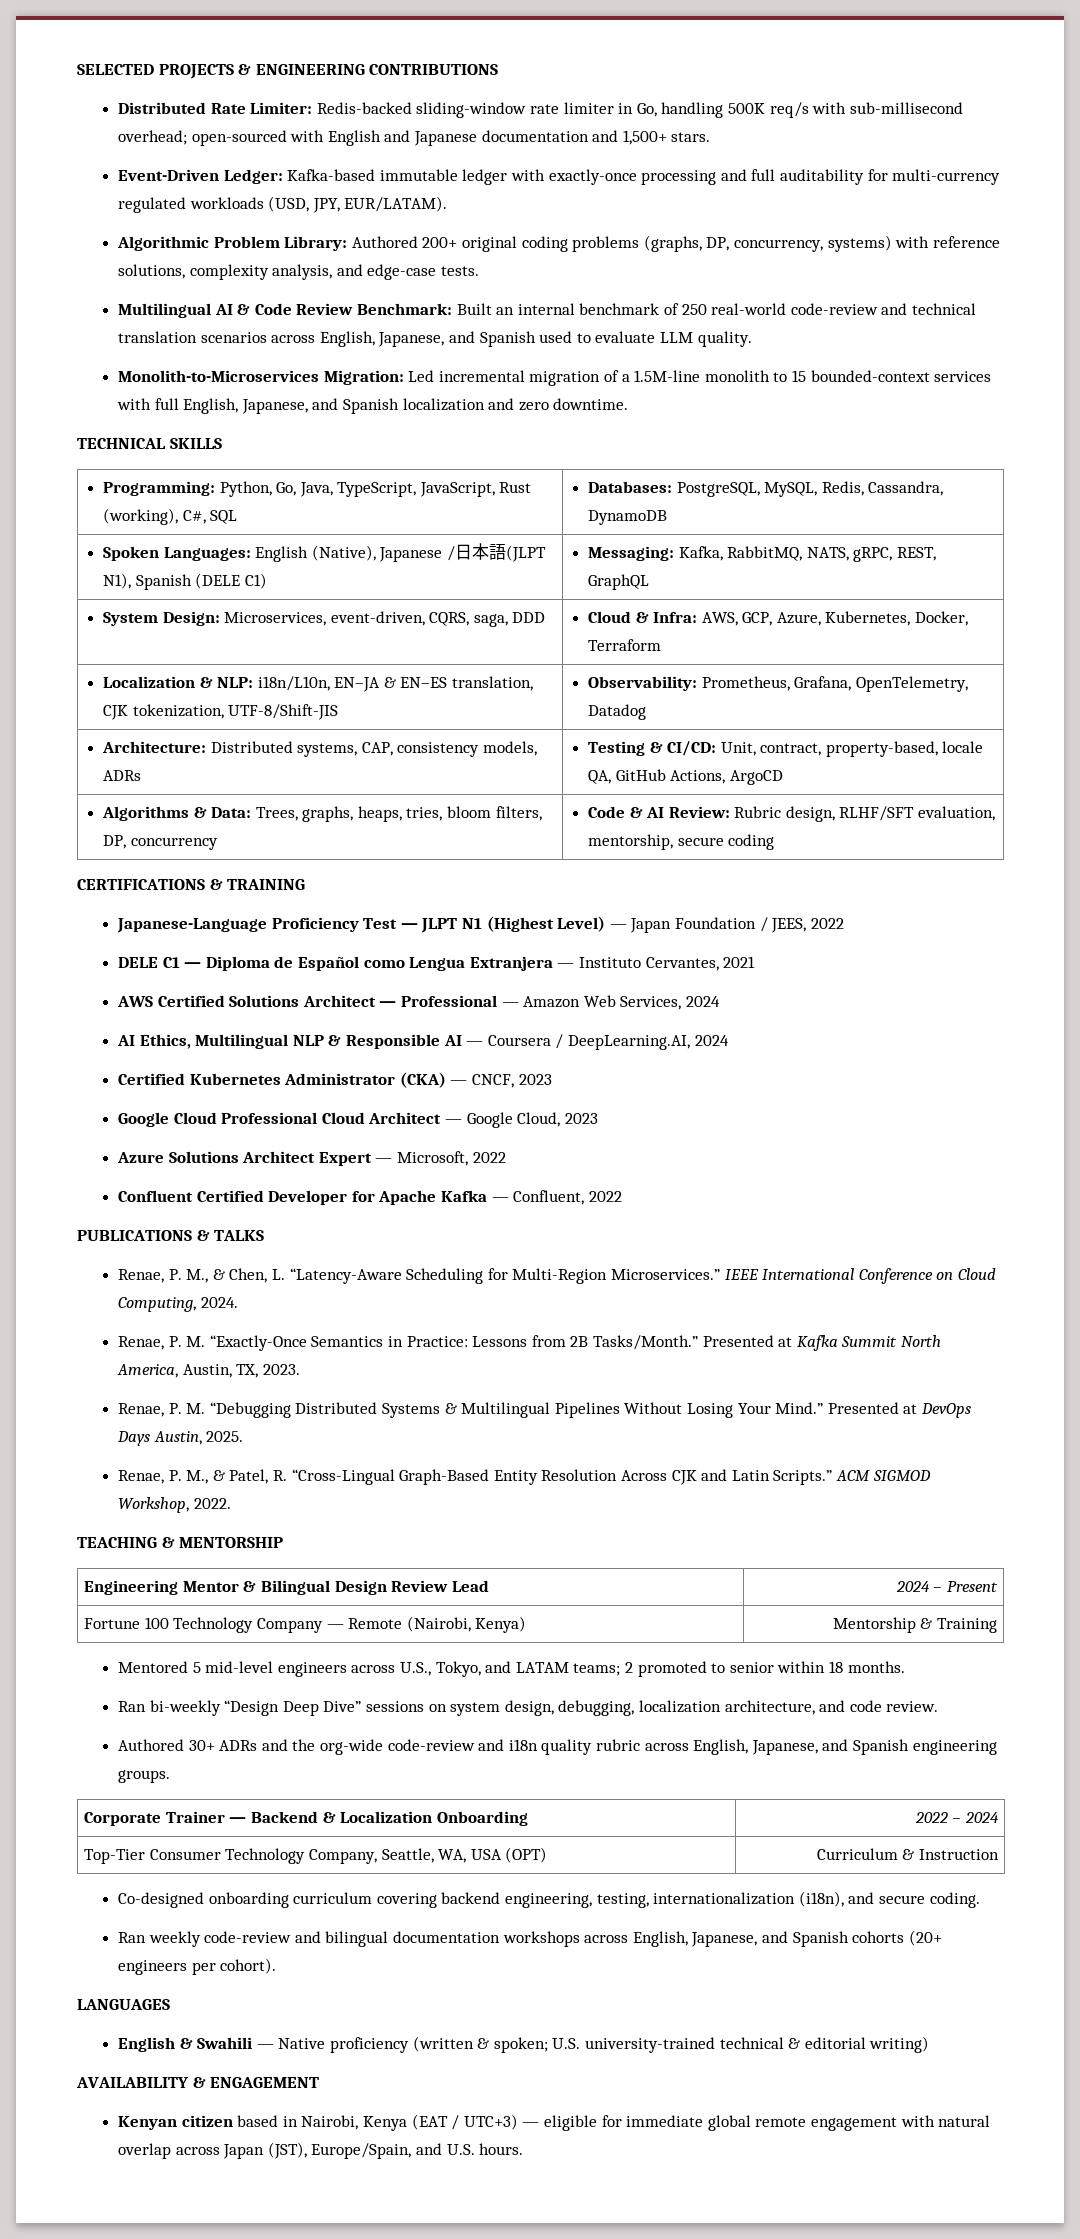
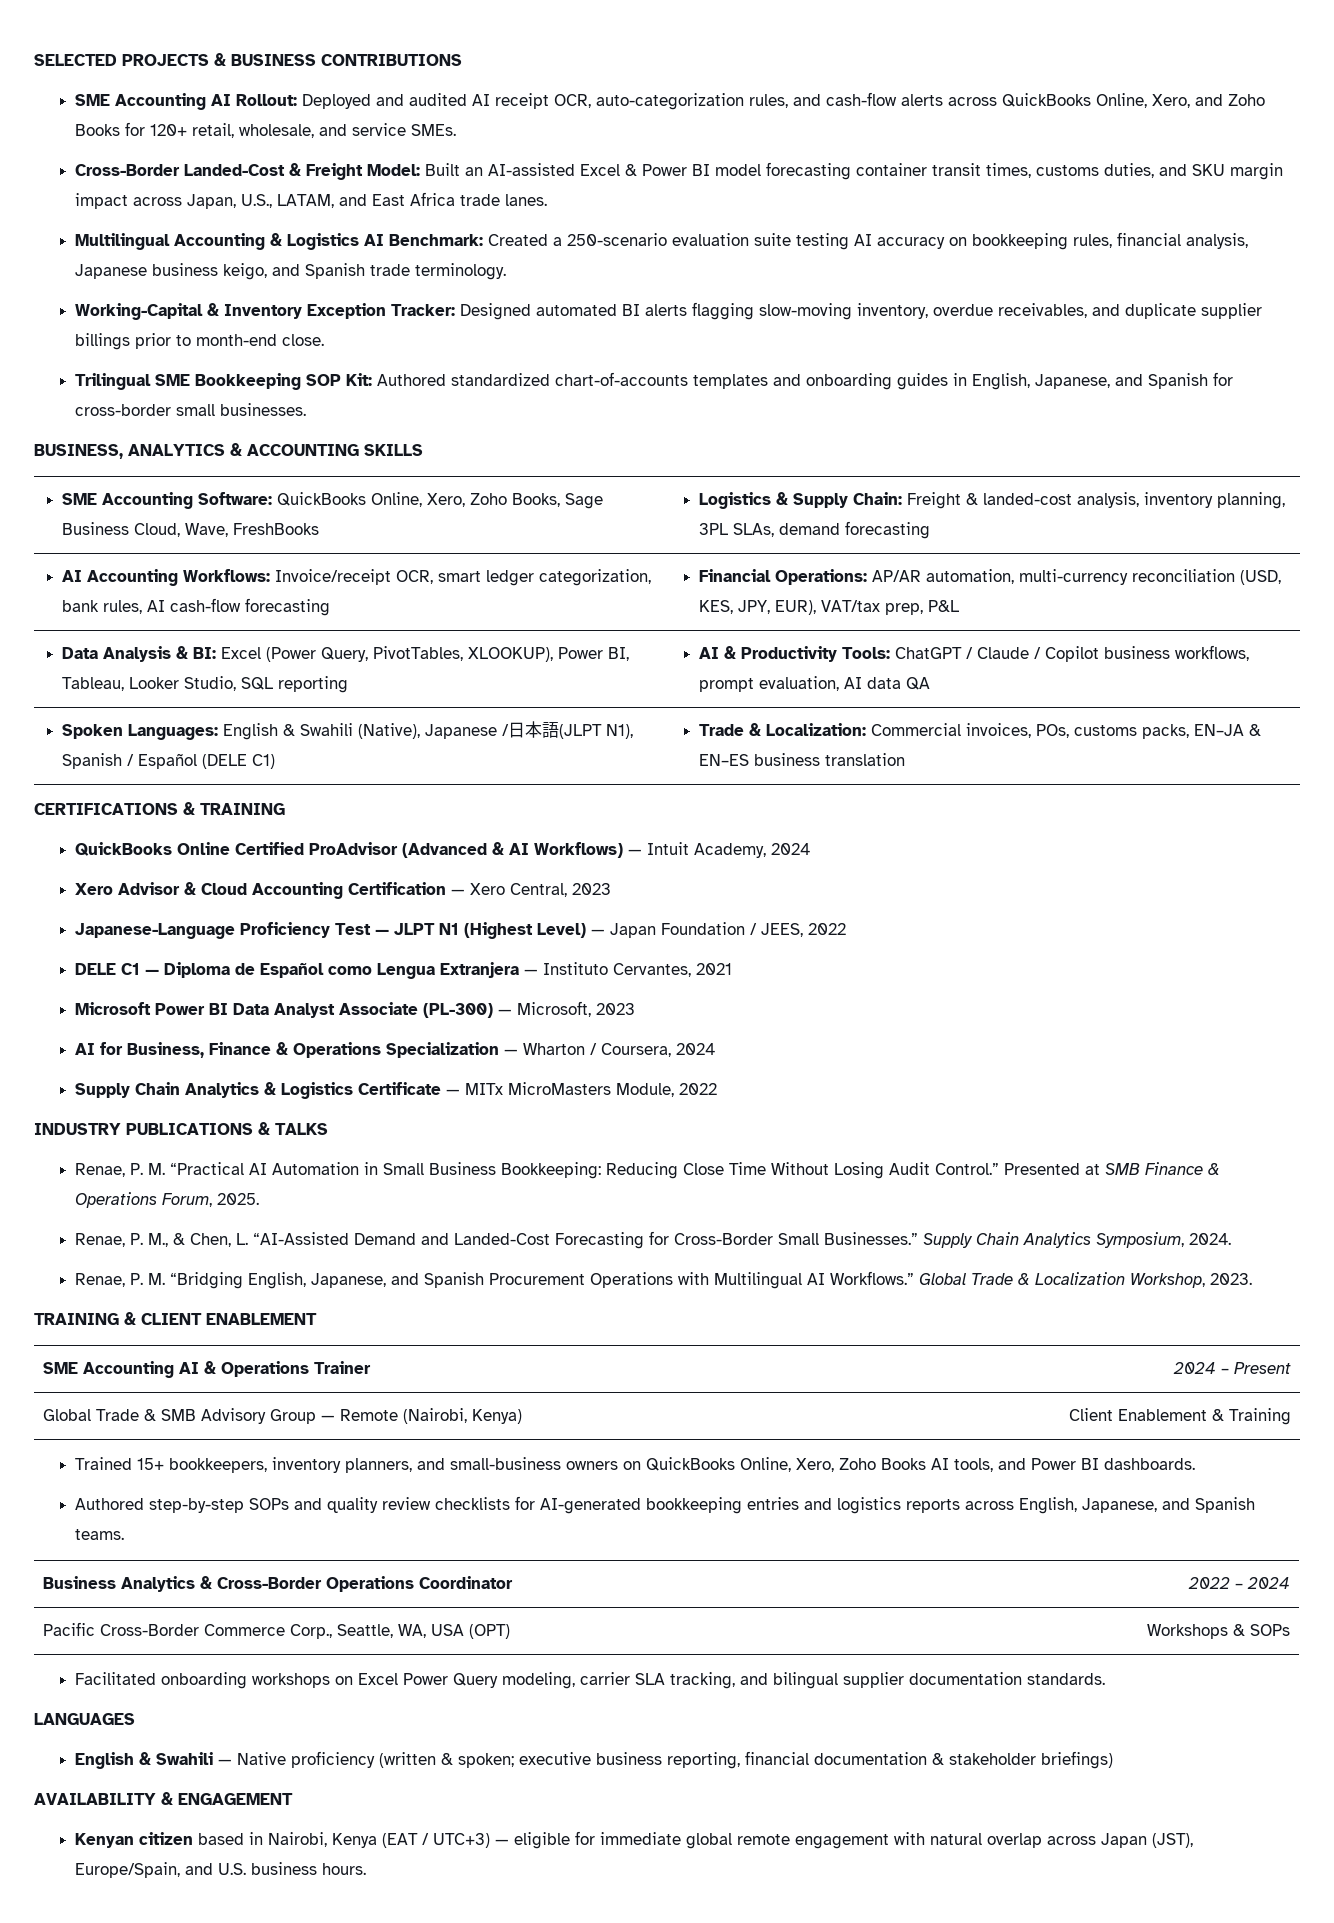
[255,64,365,75] ENGINEERING -> [231,54,316,66] BUSINESS
[118,102,963,118] [118,130,711,146] [118,169,1001,185] [118,196,448,213] [117,235,1000,252] [118,264,480,280] [118,303,976,318] [118,331,752,347] [118,370,992,386] [117,398,629,414] [77,438,222,449] [102,481,532,497] [102,508,238,525] [587,481,944,497] [587,510,667,525] Distributed Rate Limiter: Redis-backed sliding-window rate limiter in Go, handling 500K req/s with sub-millisecond overhead; open-sourced with English and Japanese documentation and 1,500+ stars. // Event-Driven Ledger: Kafka-based immutable ledger with exactly-once processing and full auditability for multi-currency regulated workloads (USD, JPY, EUR/LATAM). // Algorithmic Problem Library: Authored 200+ original coding problems (graphs, DP, concurrency, systems) with reference solutions, complexity analysis, and edge-case tests. // Multilingual AI & Code Review Benchmark: Built an internal benchmark of 250 real-world code-review and technical translation scenarios across English, Japanese, and Spanish used to evaluate LLM quality. // Monolith-to-Microservices Migration: Led incremental migration of a 1.5M-line monolith to 15 bounded-context services with full English, Japanese, and Spanish localization and zero downtime. // TECHNICAL SKILLS // Programming: Python, Go, Java, TypeScript, JavaScript, Rust (working), C#, SQL | Databases: PostgreSQL, MySQL, Redis, Cassandra, DynamoDB -> [74,92,1265,110] [74,122,456,138] [74,162,1283,180] [74,192,547,209] [74,232,1248,250] [74,263,506,280] [74,302,1262,320] [74,333,324,350] [74,372,1233,390] [74,403,306,416] [34,443,423,459] [61,492,603,509] [61,522,319,537] [698,492,1285,509] [698,521,930,539] [61,569,651,586] [61,598,330,616] [698,569,1281,585] [698,600,959,615] [61,646,629,662] [61,676,348,693] [698,645,1249,662] [698,676,930,692] SME Accounting AI Rollout: Deployed and audited AI receipt OCR, auto-categorization rules, and cash-flow alerts across QuickBooks Online, Xero, and Zoho Books for 120+ retail, wholesale, and service SMEs. // Cross-Border Landed-Cost & Freight Model: Built an AI-assisted Excel & Power BI model forecasting container transit times, customs duties, and SKU margin impact across Japan, U.S., LATAM, and East Africa trade lanes. // Multilingual Accounting & Logistics AI Benchmark: Created a 250-scenario evaluation suite testing AI accuracy on bookkeeping rules, financial analysis, Japanese business keigo, and Spanish trade terminology. // Working-Capital & Inventory Exception Tracker: Designed automated BI alerts flagging slow-moving inventory, overdue receivables, and duplicate supplier billings prior to month-end close. // Trilingual SME Bookkeeping SOP Kit: Authored standardized chart-of-accounts templates and onboarding guides in English, Japanese, and Spanish for cross-border small businesses. // BUSINESS, ANALYTICS & ACCOUNTING SKILLS // SME Accounting Software: QuickBooks Online, Xero, Zoho Books, Sage Business Cloud, Wave, FreshBooks | Logistics & Supply Chain: Freight & landed-cost analysis, inventory planning, 3PL SLAs, demand forecasting // AI Accounting Workflows: Invoice/receipt OCR, smart ledger categorization, bank rules, AI cash-flow forecasting | Financial Operations: AP/AR automation, multi-currency reconciliation (USD, KES, JPY, EUR), VAT/tax prep, P&L // Data Analysis & BI: Excel (Power Query, PivotTables, XLOOKUP), Power BI, Tableau, Looker Studio, SQL reporting | AI & Productivity Tools: ChatGPT / Claude / Copilot business workflows, prompt evaluation, AI data QA
(309, 554) none -> [282,723,353,736] & Swahili
(192, 582) none -> [126,753,197,769] / Español
[587,546,936,562] [587,574,649,590] [102,611,546,627] [587,611,969,626] [587,639,661,651] [102,676,534,692] [102,704,339,720] [587,676,968,692] [587,704,646,720] [101,741,537,757] [102,770,141,781] [587,741,984,757] [587,769,783,785] [101,806,542,822] [102,835,218,850] [587,806,996,822] [587,834,775,850] [77,879,306,890] Messaging: Kafka, RabbitMQ, NATS, gRPC, REST, GraphQL // System Design: Microservices, event-driven, CQRS, saga, DDD | Cloud & Infra: AWS, GCP, Azure, Kubernetes, Docker, Terraform // Localization & NLP: i18n/L10n, EN–JA & EN–ES translation, CJK tokenization, UTF-8/Shift-JIS | Observability: Prometheus, Grafana, OpenTelemetry, Datadog // Architecture: Distributed systems, CAP, consistency models, ADRs | Testing & CI/CD: Unit, contract, property-based, locale QA, GitHub Actions, ArgoCD // Algorithms & Data: Trees, graphs, heaps, tries, bloom filters, DP, concurrency | Code & AI Review: Rubric design, RLHF/SFT evaluation, mentorship, secure coding // CERTIFICATIONS & TRAINING -> [698,723,1261,739] [698,753,905,766] [34,802,285,815] [74,842,810,858] [74,882,611,899] Trade & Localization: Commercial invoices, POs, customs packs, EN–JA & EN–ES business translation // CERTIFICATIONS & TRAINING // QuickBooks Online Certified ProAdvisor (Advanced & AI Workflows) — Intuit Academy, 2024 // Xero Advisor & Cloud Accounting Certification — Xero Central, 2023
[117,995,720,1010] [117,1034,729,1050] [118,1072,552,1088] [118,1112,598,1128] [117,1151,506,1166] [118,1190,622,1205] [77,1230,265,1241] AWS Certified Solutions Architect — Professional — Amazon Web Services, 2024 // AI Ethics, Multilingual NLP & Responsible AI — Coursera / DeepLearning.AI, 2024 // Certified Kubernetes Administrator (CKA) — CNCF, 2023 // Google Cloud Professional Cloud Architect — Google Cloud, 2023 // Azure Solutions Architect Expert — Microsoft, 2022 // Confluent Certified Developer for Apache Kafka — Confluent, 2022 // PUBLICATIONS & TALKS -> [74,1001,635,1018] [74,1042,715,1058] [74,1082,717,1099] [34,1122,328,1135] [74,1162,1220,1179] [74,1192,259,1208] Microsoft Power BI Data Analyst Associate (PL-300) — Microsoft, 2023 // AI for Business, Finance & Operations Specialization — Wharton / Coursera, 2024 // Supply Chain Analytics & Logistics Certificate — MITx MicroMasters Module, 2022 // INDUSTRY PUBLICATIONS & TALKS // Renae, P. M. “Practical AI Automation in Small Business Bookkeeping: Reducing Close Time Without Losing Audit Control.” Presented at SMB Finance & Operations Forum, 2025.
[289,1268,996,1284] [118,1297,238,1312] [118,1335,941,1351] [117,1364,300,1378] [118,1402,971,1418] [117,1431,244,1446] [118,1469,931,1485] [118,1497,231,1513] [77,1537,284,1548] [84,1580,489,1595] [895,1581,998,1592] [84,1617,323,1633] “Latency-Aware Scheduling for Multi-Region Microservices.” IEEE International Conference on Cloud Computing, 2024. // Renae, P. M. “Exactly-Once Semantics in Practice: Lessons from 2B Tasks/Month.” Presented at Kafka Summit North America, Austin, TX, 2023. // Renae, P. M. “Debugging Distributed Systems & Multilingual Pipelines Without Losing Your Mind.” Presented at DevOps Days Austin, 2025. // Renae, P. M., & Patel, R. “Cross-Lingual Graph-Based Entity Resolution Across CJK and Latin Scripts.” ACM SIGMOD Workshop, 2022. // TEACHING & MENTORSHIP // Engineering Mentor & Bilingual Design Review Lead | 2024 – Present // Fortune 100 Technology Company -> [252,1231,1231,1249] [74,1271,1252,1289] [34,1312,317,1325] [43,1361,372,1378] [1172,1362,1291,1374] [43,1408,317,1424] “AI-Assisted Demand and Landed-Cost Forecasting for Cross-Border Small Businesses.” Supply Chain Analytics Symposium, 2024. // Renae, P. M. “Bridging English, Japanese, and Spanish Procurement Operations with Multilingual AI Workflows.” Global Trade & Localization Workshop, 2023. // TRAINING & CLIENT ENABLEMENT // SME Accounting AI & Operations Trainer | 2024 – Present // Global Trade & SMB Advisory Group
[832,1617,916,1633] Mentorship -> [1068,1408,1207,1421] Client Enablement
[118,1661,905,1677] [118,1700,939,1716] [118,1739,997,1755] [118,1770,171,1783] [84,1811,528,1826] Mentored 5 mid-level engineers across U.S., Tokyo, and LATAM teams; 2 promoted to senior within 18 months. // Ran bi-weekly “Design Deep Dive” sessions on system design, debugging, localization architecture, and code review. // Authored 30+ ADRs and the org-wide code-review and i18n quality rubric across English, Japanese, and Spanish engineering groups. // Corporate Trainer — Backend & Localization Onboarding -> [74,1457,1195,1473] [74,1496,1255,1514] [74,1529,124,1540] [43,1576,514,1592] Trained 15+ bookkeepers, inventory planners, and small-business owners on QuickBooks Online, Xero, Zoho Books AI tools, and Power BI dashboards. // Authored step-by-step SOPs and quality review checklists for AI-generated bookkeeping entries and logistics reports across English, Japanese, and Spanish teams. // Business Analytics & Cross-Border Operations Coordinator
[84,1848,377,1864] Top-Tier Consumer Technology Company, -> [43,1622,333,1639] Pacific Cross-Border Commerce Corp.,
[816,1848,999,1860] [118,1891,980,1908] [118,1930,942,1947] [118,1958,277,1975] Curriculum & Instruction // Co-designed onboarding curriculum covering backend engineering, testing, internationalization (i18n), and secure coding. // Ran weekly code-review and bilingual documentation workshops across English, Japanese, and Spanish cohorts (20+ engineers per cohort). -> [1146,1624,1290,1639] [74,1672,1105,1689] Workshops & SOPs // Facilitated onboarding workshops on Excel Power Query modeling, carrier SLA tracking, and bilingual supplier documentation standards.
[552,2036,930,2053] U.S. university-trained technical & editorial writing) -> [518,1751,1113,1769] executive business reporting, financial documentation & stakeholder briefings)
(475, 2149) none -> [250,1862,317,1875] business

